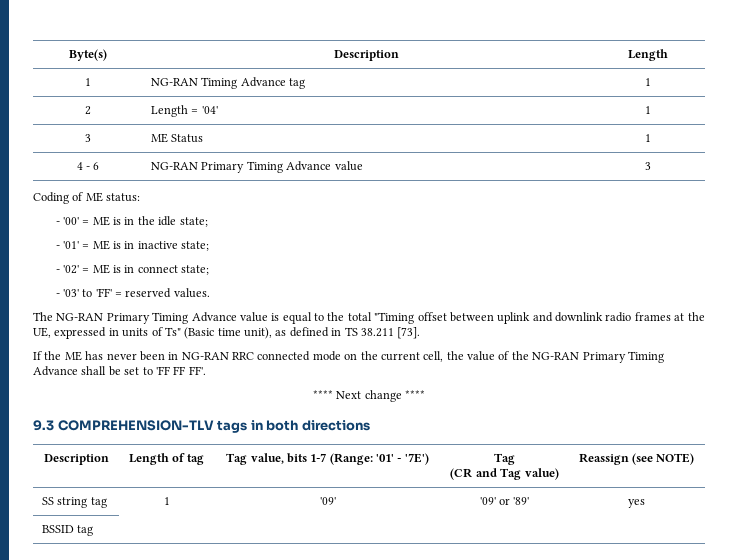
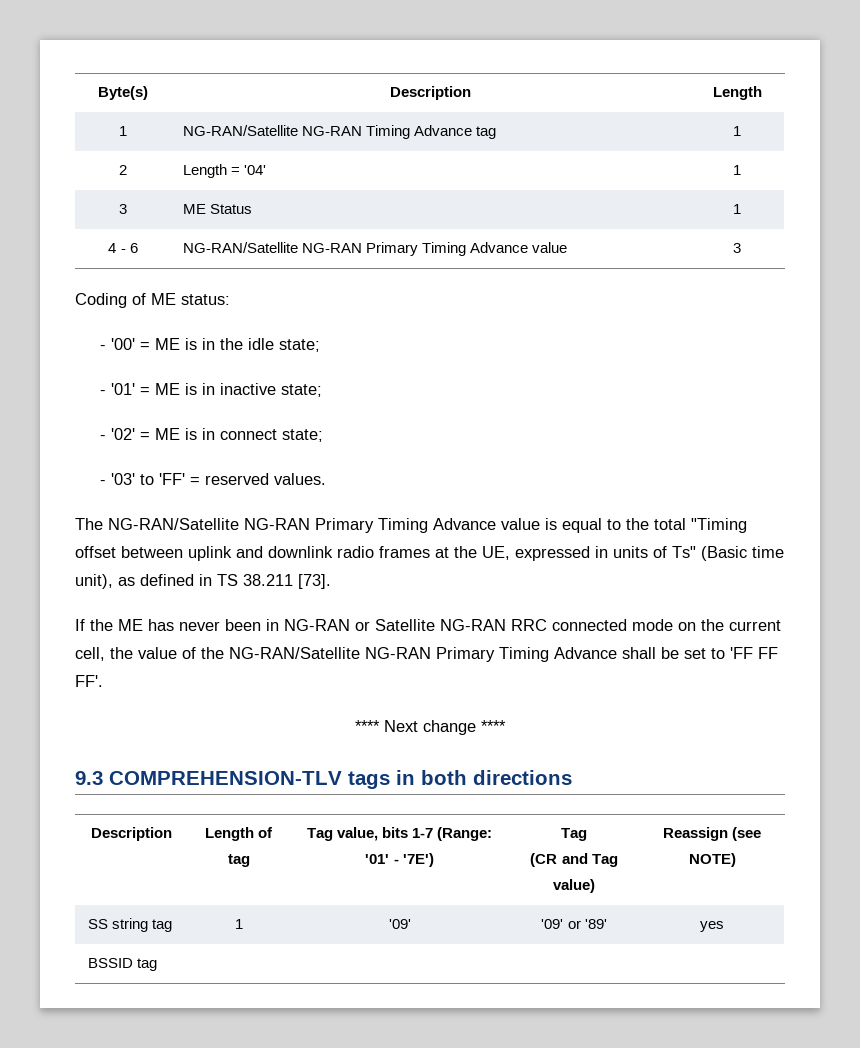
(91, 82) none -> [182,125,298,136] NG-RAN/Satellite
(100, 166) none -> [182,242,298,253] NG-RAN/Satellite
(53, 316) none -> [108,518,239,530] NG-RAN/Satellite
(229, 356) none -> [355,619,506,631] or Satellite NG-RAN
(529, 355) none -> [229,647,360,659] NG-RAN/Satellite

